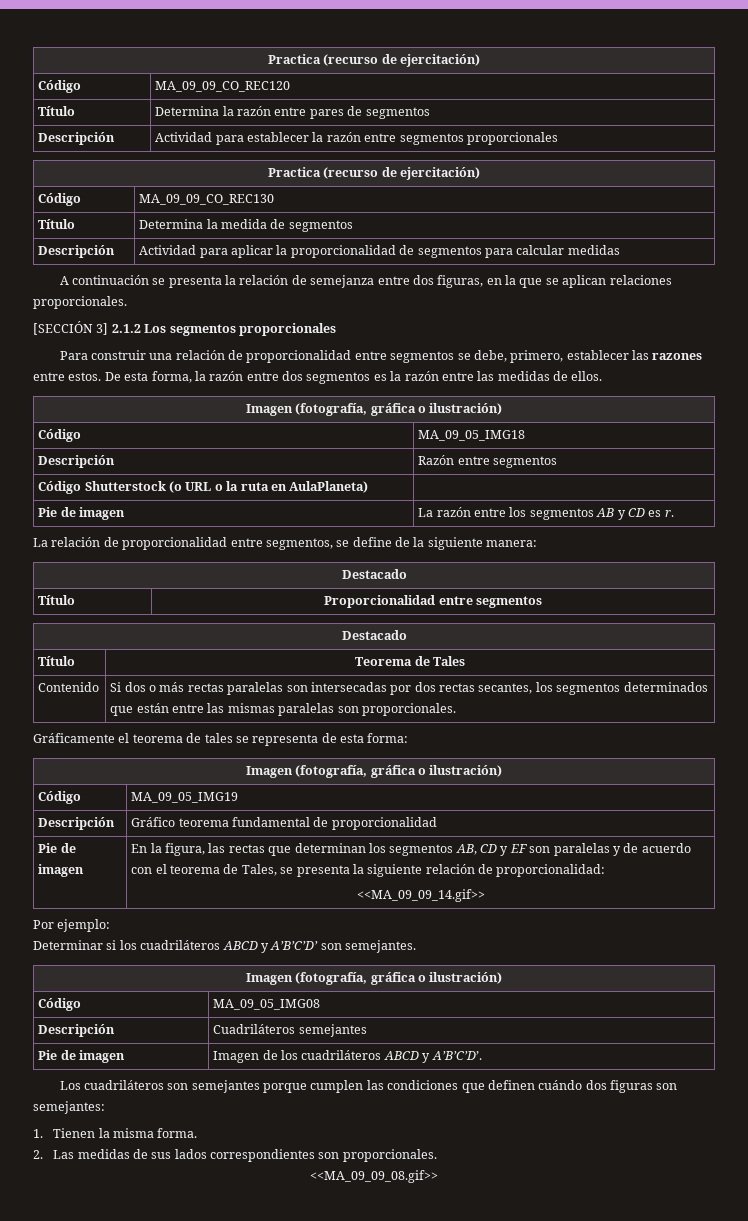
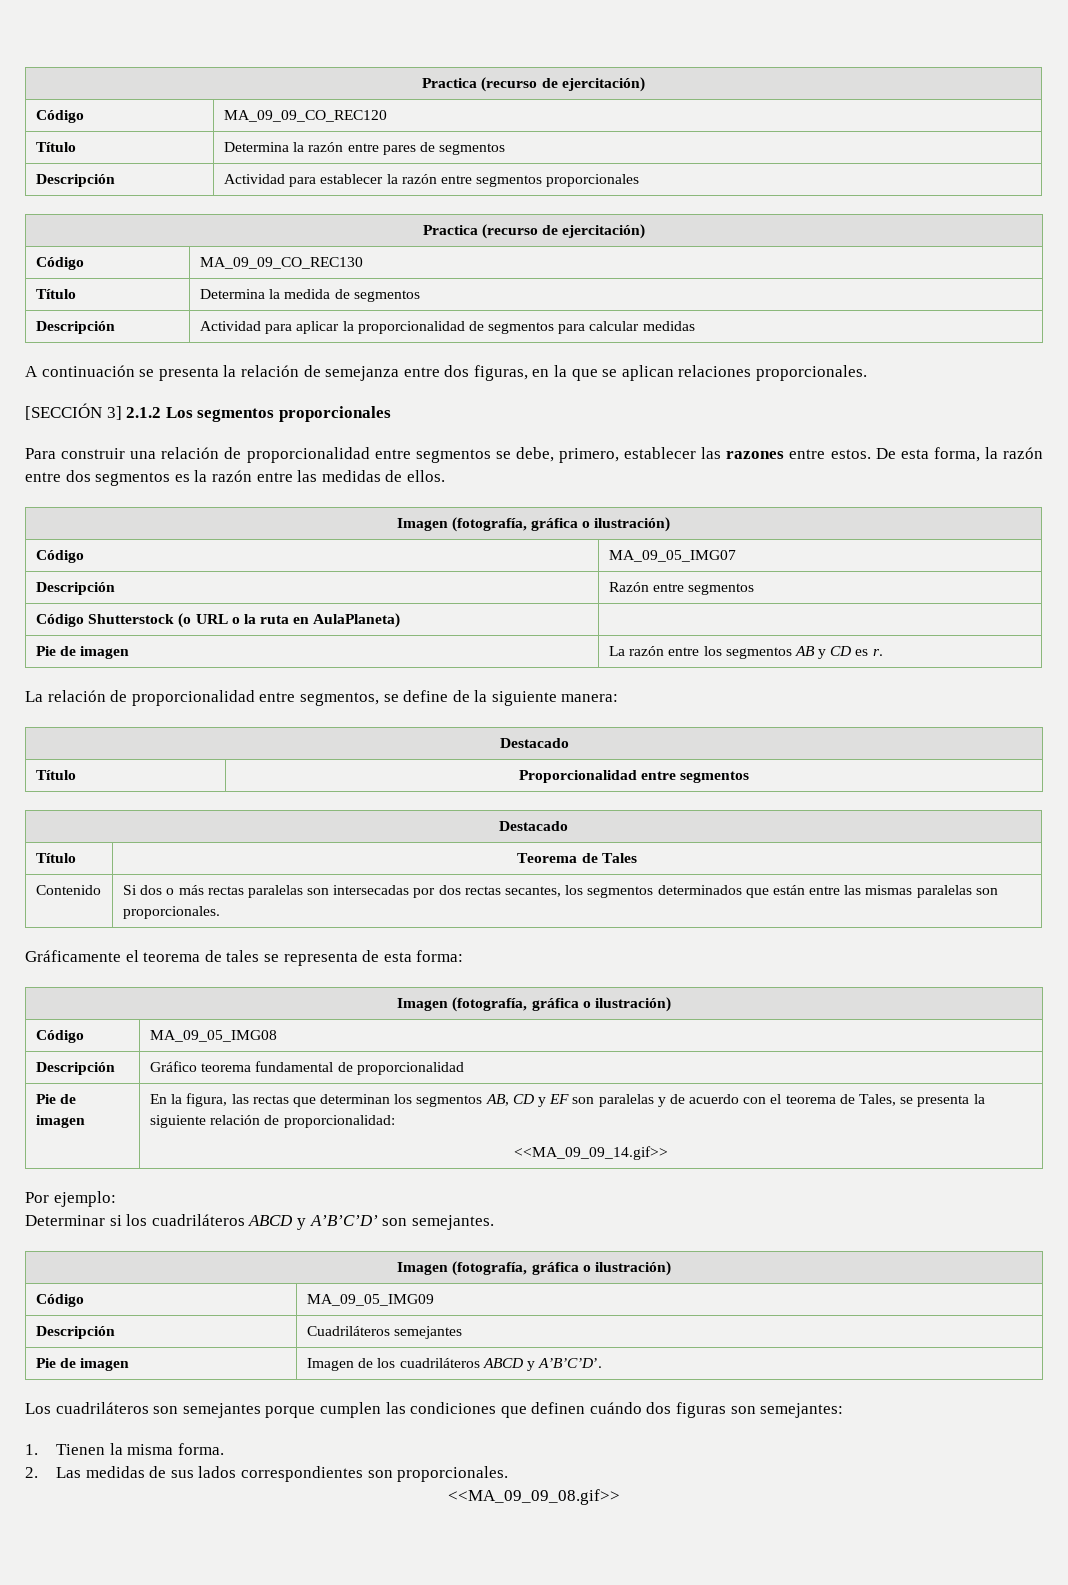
[418,430,526,441] MA_09_05_IMG18 -> [608,550,736,562] MA_09_05_IMG07
[131,792,239,803] MA_09_05_IMG19 -> [149,1030,277,1042] MA_09_05_IMG08
[213,999,321,1010] MA_09_05_IMG08 -> [306,1294,434,1306] MA_09_05_IMG09

